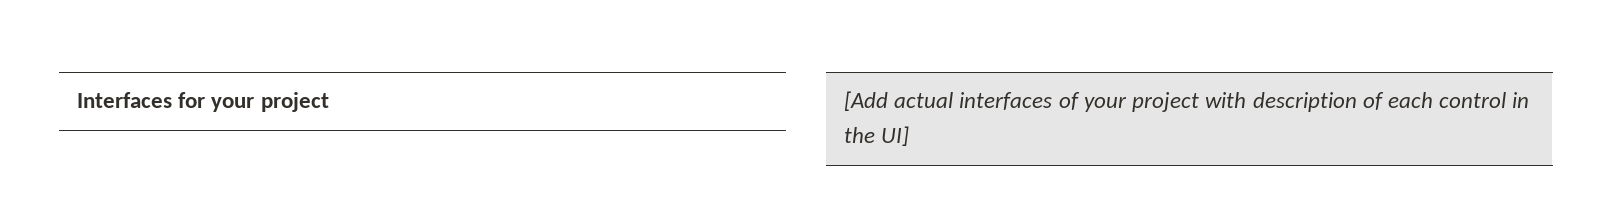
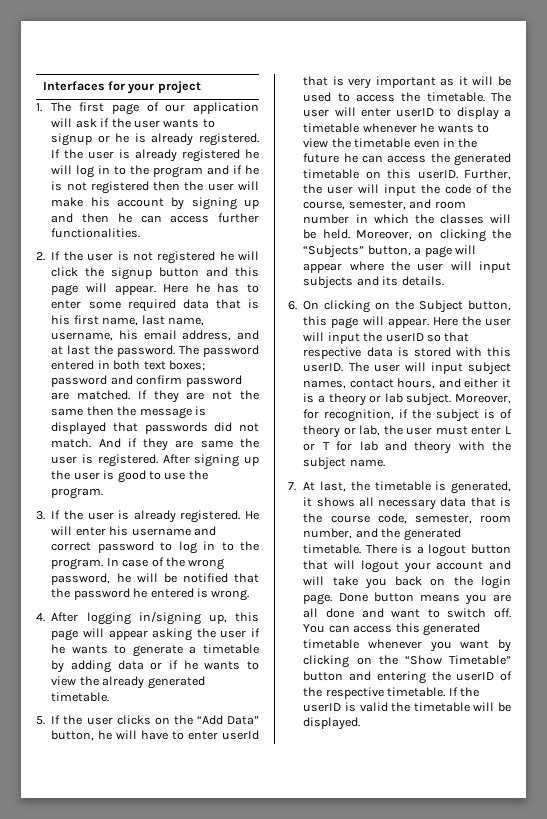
[844,91,1530,112] [844,126,910,146] // [Add actual interfaces of your project with description of each control in the UI] -> [36,102,259,115] [51,118,215,128] [51,133,259,146] [51,149,259,162] [51,165,259,178] [51,181,259,194] [51,197,259,210] [51,213,259,223] [51,228,141,238] [36,251,259,264] [51,267,259,280] [51,283,259,296] [51,299,259,312] [51,315,204,326] [51,330,259,341] [51,345,259,357] [51,360,205,371] [51,375,242,387] [51,390,259,403] [51,406,206,419] [51,422,259,435] [51,438,259,451] [51,454,259,467] [51,470,208,483] [51,487,104,499] [36,510,259,523] [51,526,216,536] [51,541,259,554] [51,557,225,570] [51,573,259,585] [51,588,250,601] [36,611,259,625] [51,628,260,641] [51,644,259,657] [51,660,259,673] [51,676,205,689] [51,692,110,702] [36,715,259,725] [51,730,259,741] [303,76,511,89] [303,92,511,102] [303,107,511,120] [303,123,489,133] [303,138,478,148] [303,153,511,166] [303,169,511,180] [303,184,511,196] [303,199,466,210] [303,214,511,224] [303,229,511,242] [303,245,476,258] [303,261,511,273] [303,276,444,289] [288,300,511,313] [303,316,511,329] [303,332,470,344] [303,347,511,359] [303,362,511,375] [303,378,511,389] [303,393,511,406] [303,409,512,422] [303,425,511,438] [303,441,511,454] [303,457,385,470] [288,481,511,494] [303,497,511,510] [303,513,511,524] [303,528,461,541] [303,544,511,557] [303,560,511,573] [303,576,511,589] [303,592,511,605] [303,608,511,618] [303,623,480,636] [303,639,511,652] [303,655,511,668] [303,671,512,684] [303,687,479,699] [303,702,511,712] [303,717,361,730] // 1. The first page of our application will ask if the user wants to signup or he is already registered. If the user is already registered he will log in to the program and if he is not registered then the user will make his account by signing up and then he can access further functionalities. // 2. If the user is not registered he will click the signup button and this page will appear. Here he has to enter some required data that is his first name, last name, username, his email address, and at last the password. The password entered in both text boxes; password and confirm password are matched. If they are not the same then the message is displayed that passwords did not match. And if they are same the user is registered. After signing up the user is good to use the program. // 3. If the user is already registered. He will enter his username and correct password to log in to the program. In case of the wrong password, he will be notified that the password he entered is wrong. // 4. After logging in/signing up, this page will appear asking the user if he wants to generate a timetable by adding data or if he wants to view the already generated timetable. // 5. If the user clicks on the “Add Data” button, he will have to enter userId that is very important as it will be used to access the timetable. The user will enter userID to display a timetable whenever he wants to view the timetable even in the future he can access the generated timetable on this userID. Further, the user will input the code of the course, semester, and room number in which the classes will be held. Moreover, on clicking the “Subjects” button, a page will appear where the user will input subjects and its details. // 6. On clicking on the Subject button, this page will appear. Here the user will input the userID so that respective data is stored with this userID. The user will input subject names, contact hours, and either it is a theory or lab subject. Moreover, for recognition, if the subject is of theory or lab, the user must enter L or T for lab and theory with the subject name. // 7. At last, the timetable is generated, it shows all necessary data that is the course code, semester, room number, and the generated timetable. There is a logout button that will logout your account and will take you back on the login page. Done button means you are all done and want to switch off. You can access this generated timetable whenever you want by clicking on the “Show Timetable” button and entering the userID of the respective timetable. If the userID is valid the timetable will be displayed.

